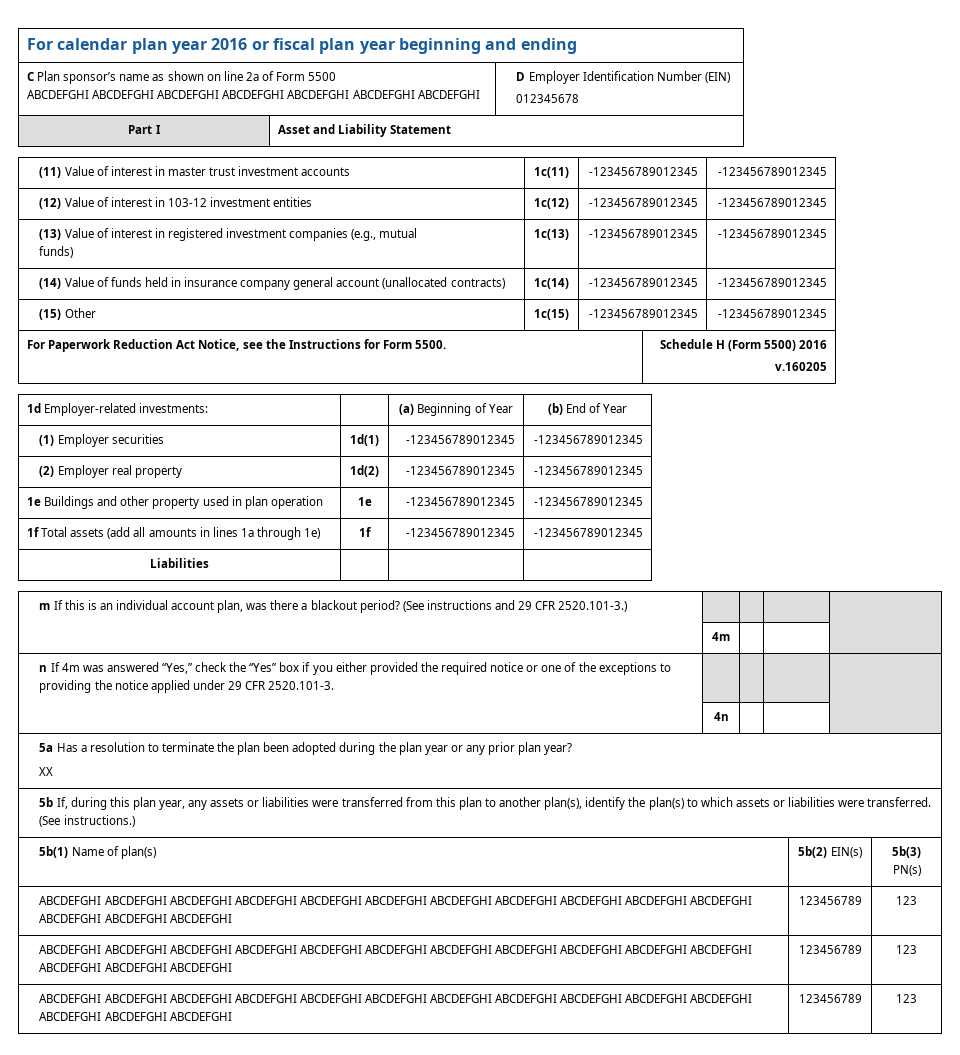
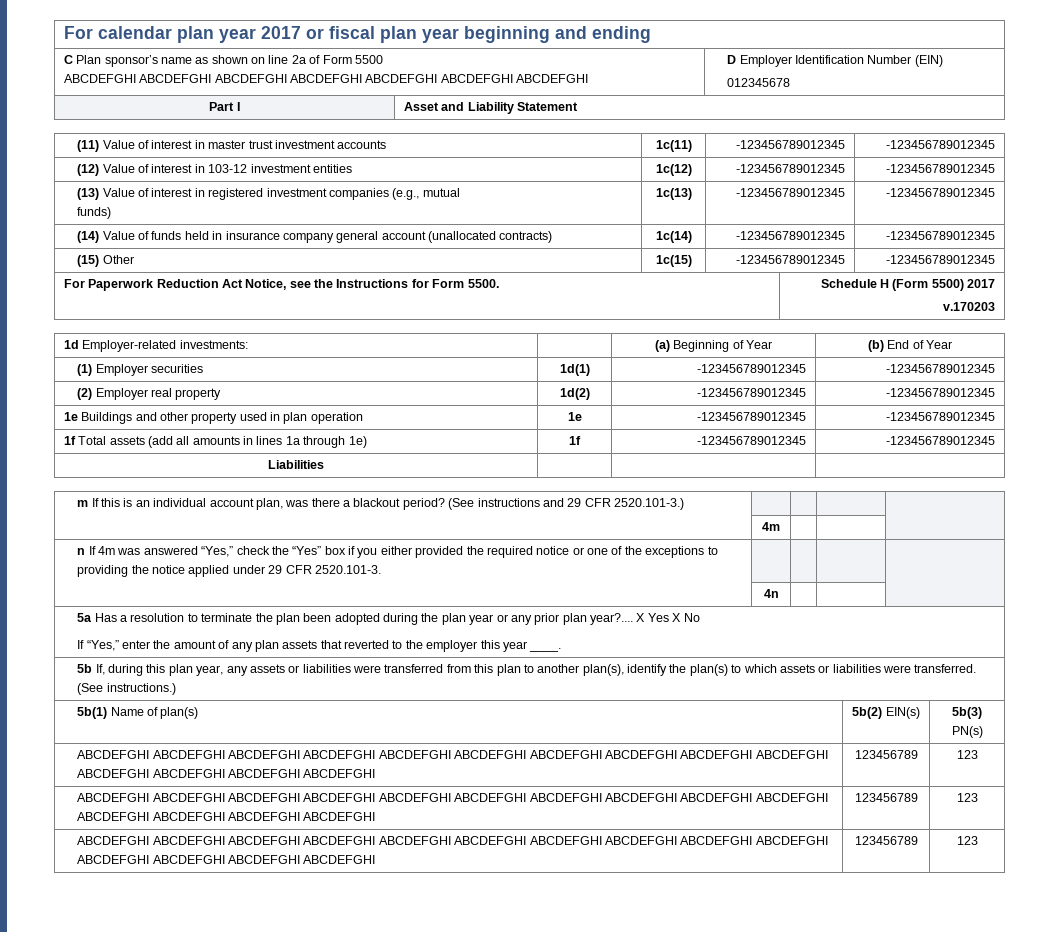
[211,38,248,50] 2016 -> [260,26,301,39] 2017
[798,340,827,349] [774,362,827,371] 2016 // v.160205 -> [967,279,996,288] [943,302,996,311] 2017 // v.170203
[544,743,573,755] [39,767,54,776] year? // XX -> [590,613,700,625] [77,640,562,652] year?.... X Yes X No // If “Yes,” enter the amount of any plan assets that reverted to the employer this year ____.

